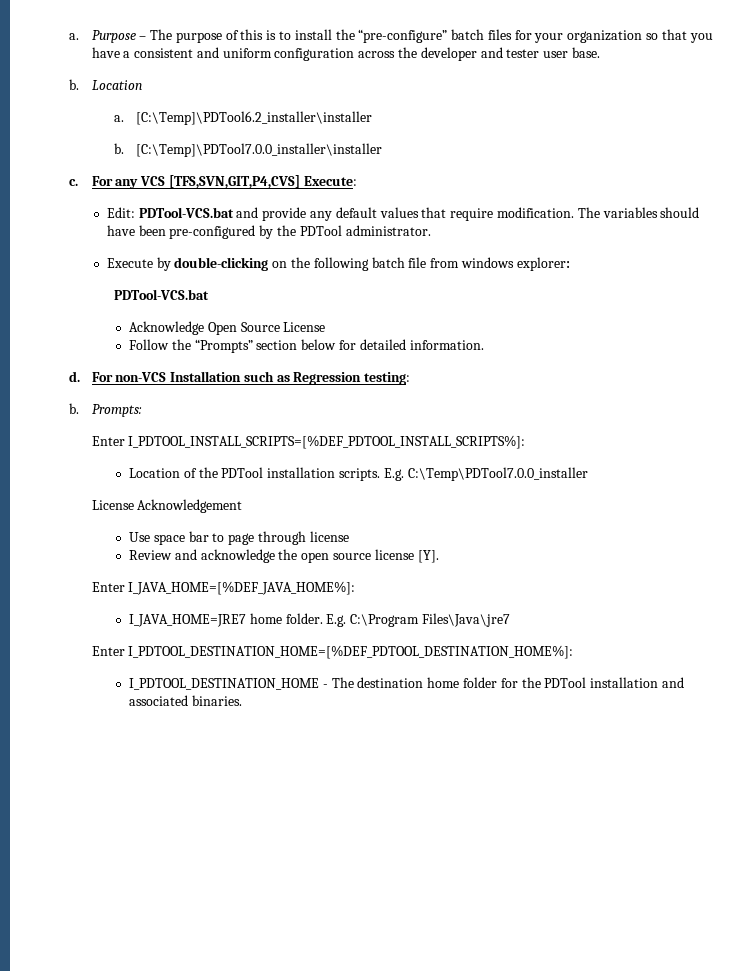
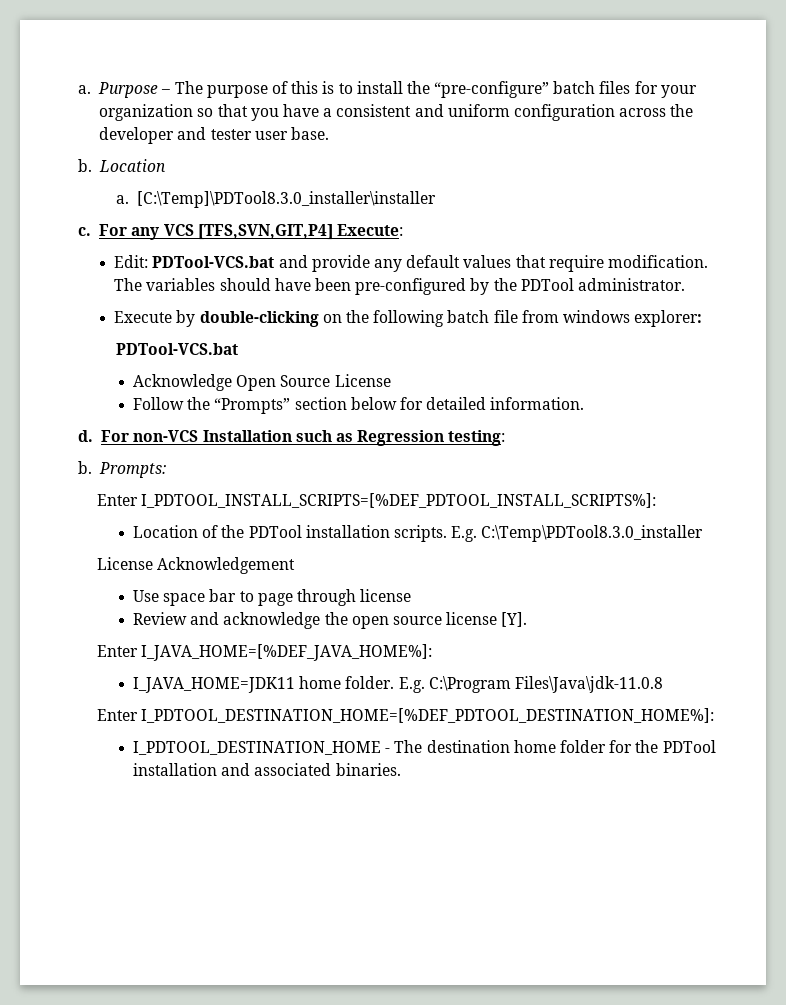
[135,111,372,125] [113,143,382,157] [C:\Temp]\PDTool6.2_installer\installer // b. [C:\Temp]\PDTool7.0.0_installer\installer -> [136,191,436,208] [C:\Temp]\PDTool8.3.0_installer\installer
[168,175,300,189] [TFS,SVN,GIT,P4,CVS] -> [197,224,333,240] [TFS,SVN,GIT,P4]
[407,467,588,481] C:\Temp\PDTool7.0.0_installer -> [481,525,704,542] C:\Temp\PDTool8.3.0_installer
[129,614,247,627] I_JAVA_HOME=JRE7 -> [133,677,296,693] I_JAVA_HOME=JDK11
[421,613,510,627] Files\Java\jre7 -> [514,676,663,693] Files\Java\jdk-11.0.8

